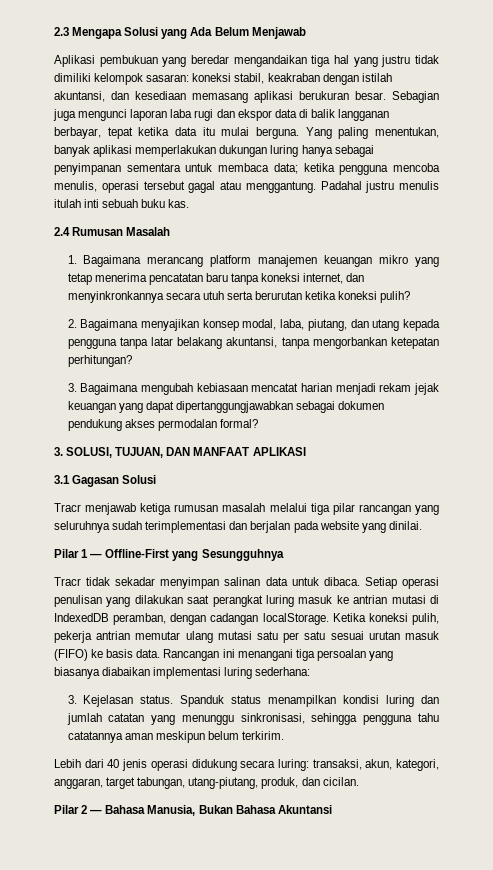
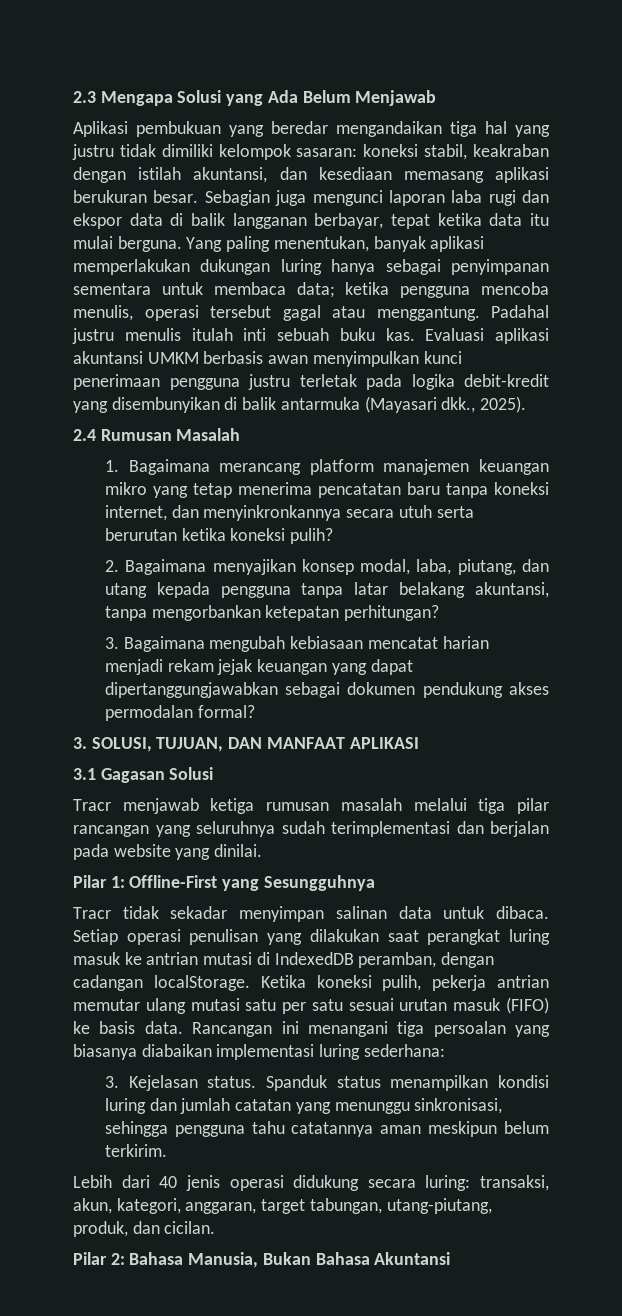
(190, 203) none -> [425,328,549,344] [73,351,462,367] [73,374,549,390] [73,396,527,413] Evaluasi aplikasi akuntansi UMKM berbasis awan menyimpulkan kunci penerimaan pengguna justru terletak pada logika debit-kredit yang disembunyikan di balik antarmuka (Mayasari dkk., 2025).
[81,549,103,558] 1 — -> [110,876,125,888] 1:
[81,805,103,814] 2 — -> [110,1253,125,1265] 2:

